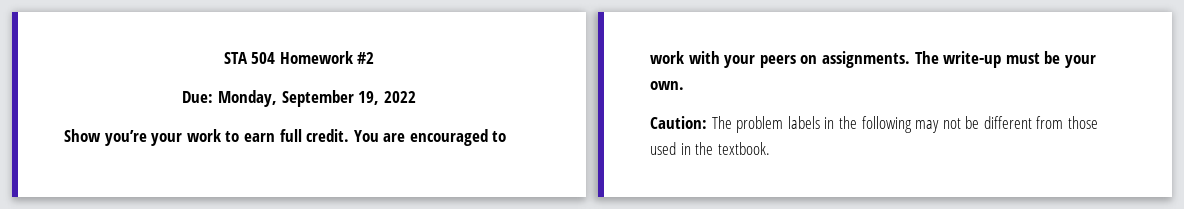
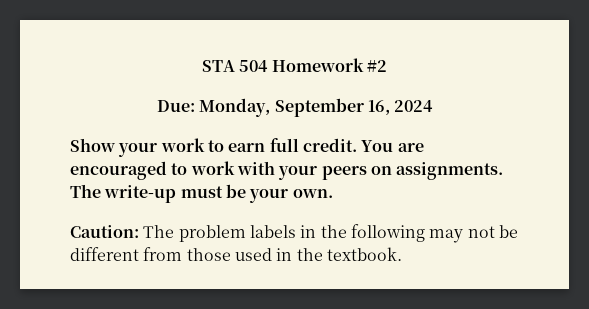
[358,91,416,105] 19, 2022 -> [367,100,434,115] 16, 2024
[104,130,147,146] you’re -> (115, 145) none

